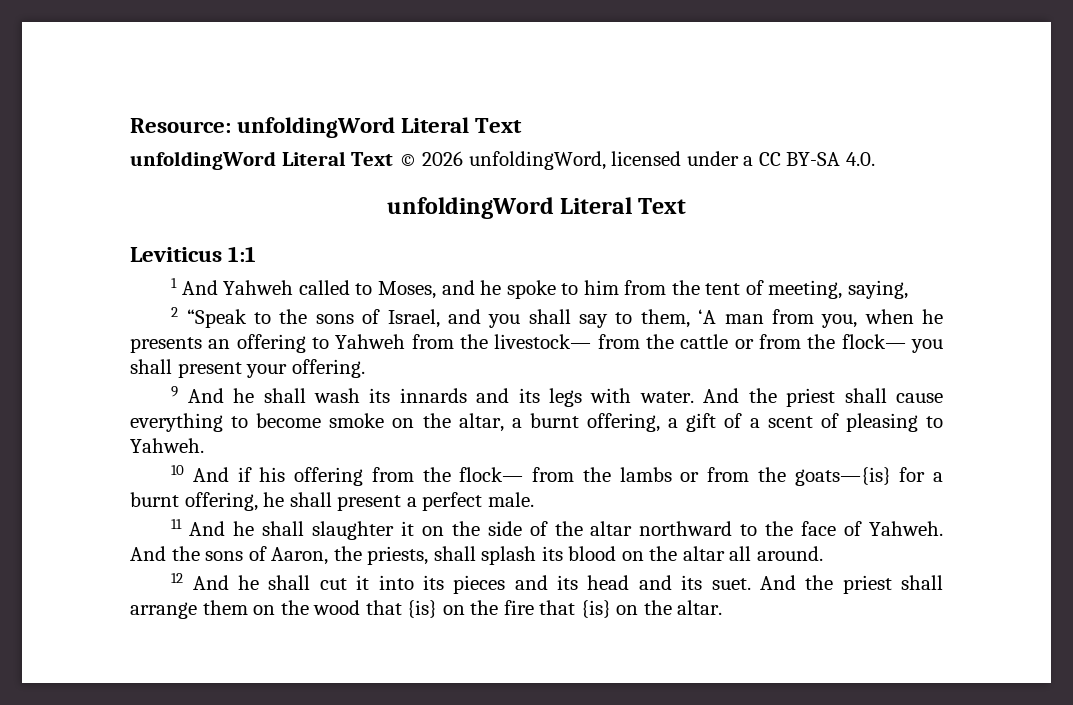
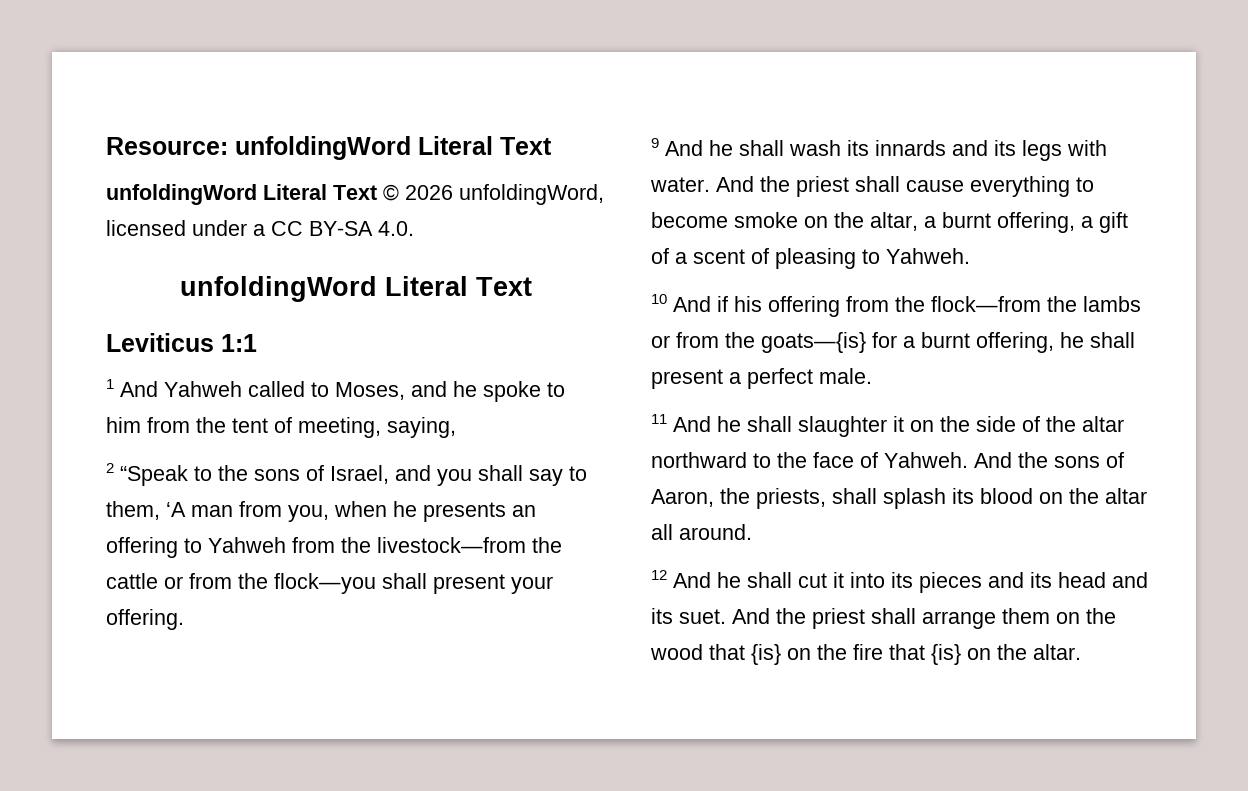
[494,334,640,349] livestock— from -> [377,537,526,553] livestock—from
[841,334,944,353] flock— you -> [274,573,376,594] flock—you
[459,467,575,482] flock— from -> [931,296,1041,312] flock—from

